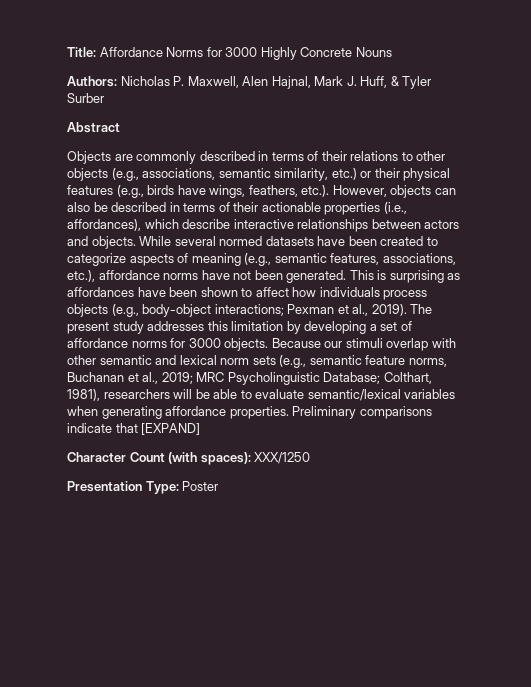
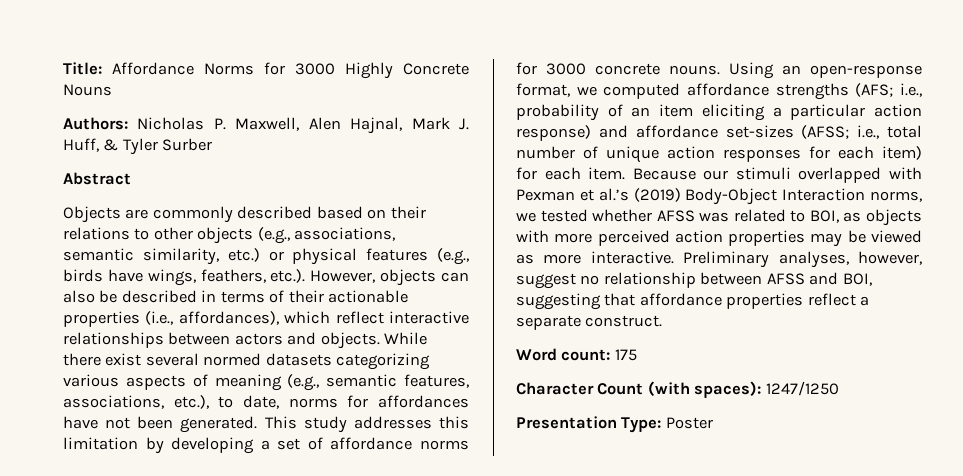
[258,151,319,161] in terms of -> [316,206,387,219] based on
[374,168,400,178] their -> (284, 256) none
[182,219,231,229] describe -> [335,311,384,324] reflect
(172, 241) none -> [63,353,142,366] there exist
[317,236,438,246] [67,253,126,266] have been created to categorize -> [336,353,431,370] [63,374,119,387] categorizing various
[98,270,199,280] affordance norms -> [218,395,469,409] to date, norms for affordances
[377,270,461,283] [67,287,428,300] [67,304,433,317] [67,322,109,334] is surprising as affordances have been shown to affect how individuals process objects (e.g., body-object interactions; Pexman et al., 2019). The present -> (297, 422) none
[224,338,456,351] [67,355,447,368] [67,372,432,385] [67,389,456,401] [67,406,432,419] [67,423,201,435] objects. Because our stimuli overlap with other semantic and lexical norm sets (e.g., semantic feature norms, Buchanan et al., 2019; MRC Psycholinguistic Database; Colthart, 1981), researchers will be able to evaluate semantic/lexical variables when generating affordance properties. Preliminary comparisons indicate that [EXPAND] -> [595,62,922,79] [516,83,922,100] [516,104,922,121] [516,125,922,141] [516,146,922,163] [516,167,922,183] [516,188,922,205] [516,209,922,226] [516,230,922,247] [516,251,922,268] [516,272,872,289] [516,293,870,310] [516,315,663,330] [516,348,637,361] concrete nouns. Using an open-response format, we computed affordance strengths (AFS; i.e., probability of an item eliciting a particular action response) and affordance set-sizes (AFSS; i.e., total number of unique action responses for each item) for each item. Because our stimuli overlapped with Pexman et al.’s (2019) Body-Object Interaction norms, we tested whether AFSS was related to BOI, as objects with more perceived action properties may be viewed as more interactive. Preliminary analyses, however, suggest no relationship between AFSS and BOI, suggesting that affordance properties reflect a separate construct. // Word count: 175
[254,452,311,464] XXX/1250 -> [765,381,839,396] 1247/1250

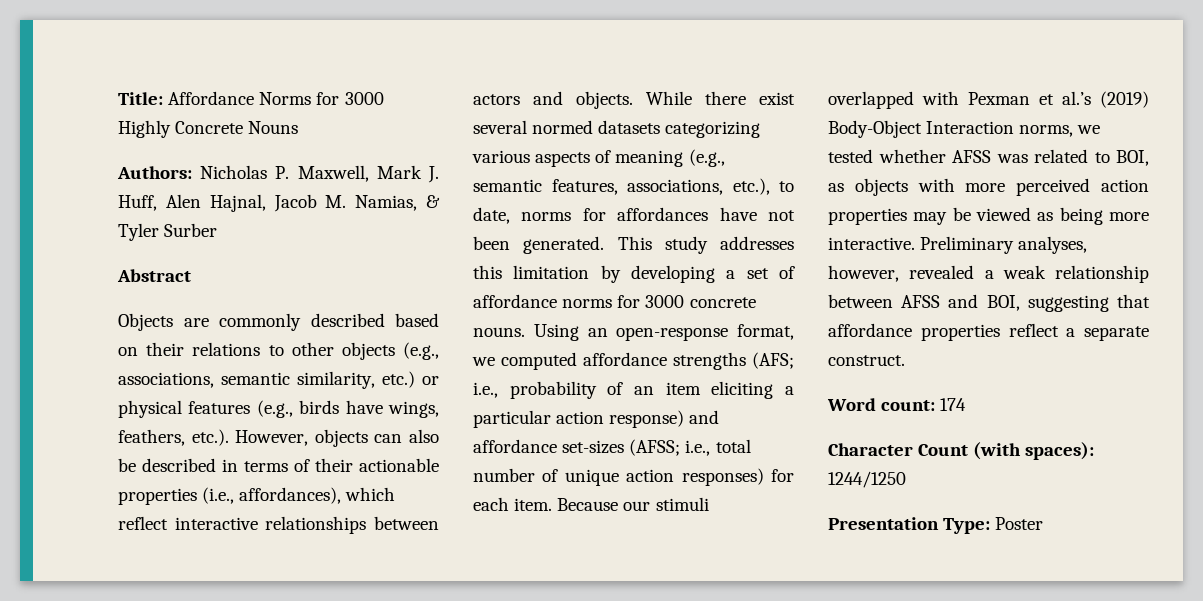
[308,117,403,134] Alen Hajnal, -> (369, 173) none
(99, 145) none -> [165,194,418,212] Alen Hajnal, Jacob M. Namias,
[723,146,922,162] responses for each item) -> [681,468,764,486] responses)
(534, 259) none -> [1059,207,1103,225] being
[516,273,600,289] suggest no -> [909,265,1046,279] revealed a weak
[614,349,637,361] 175 -> [940,398,967,411] 174
[765,381,839,396] 1247/1250 -> [828,471,906,488] 1244/1250

